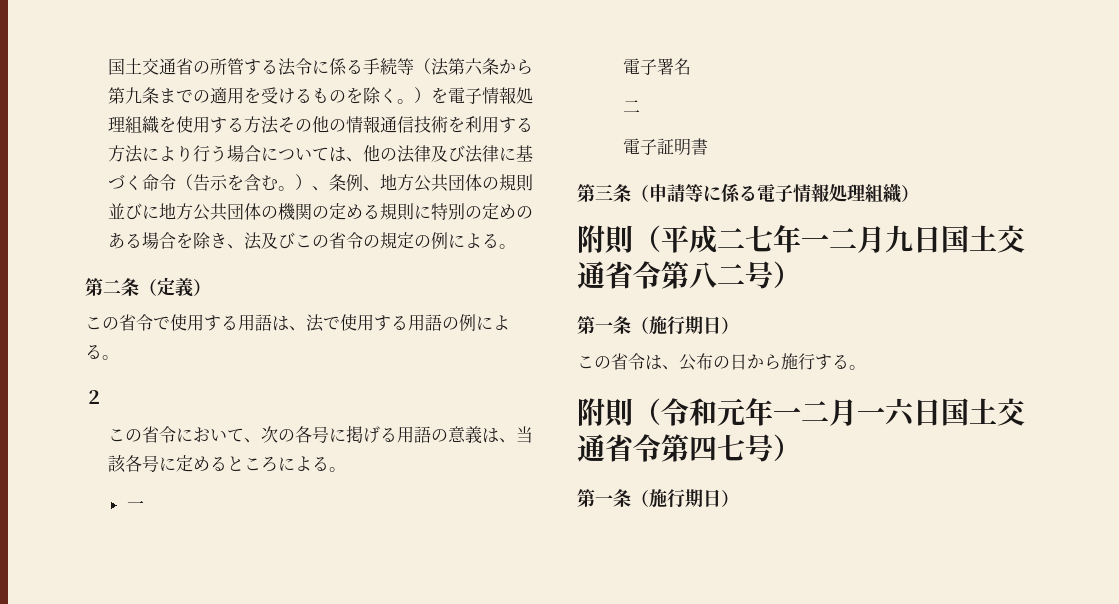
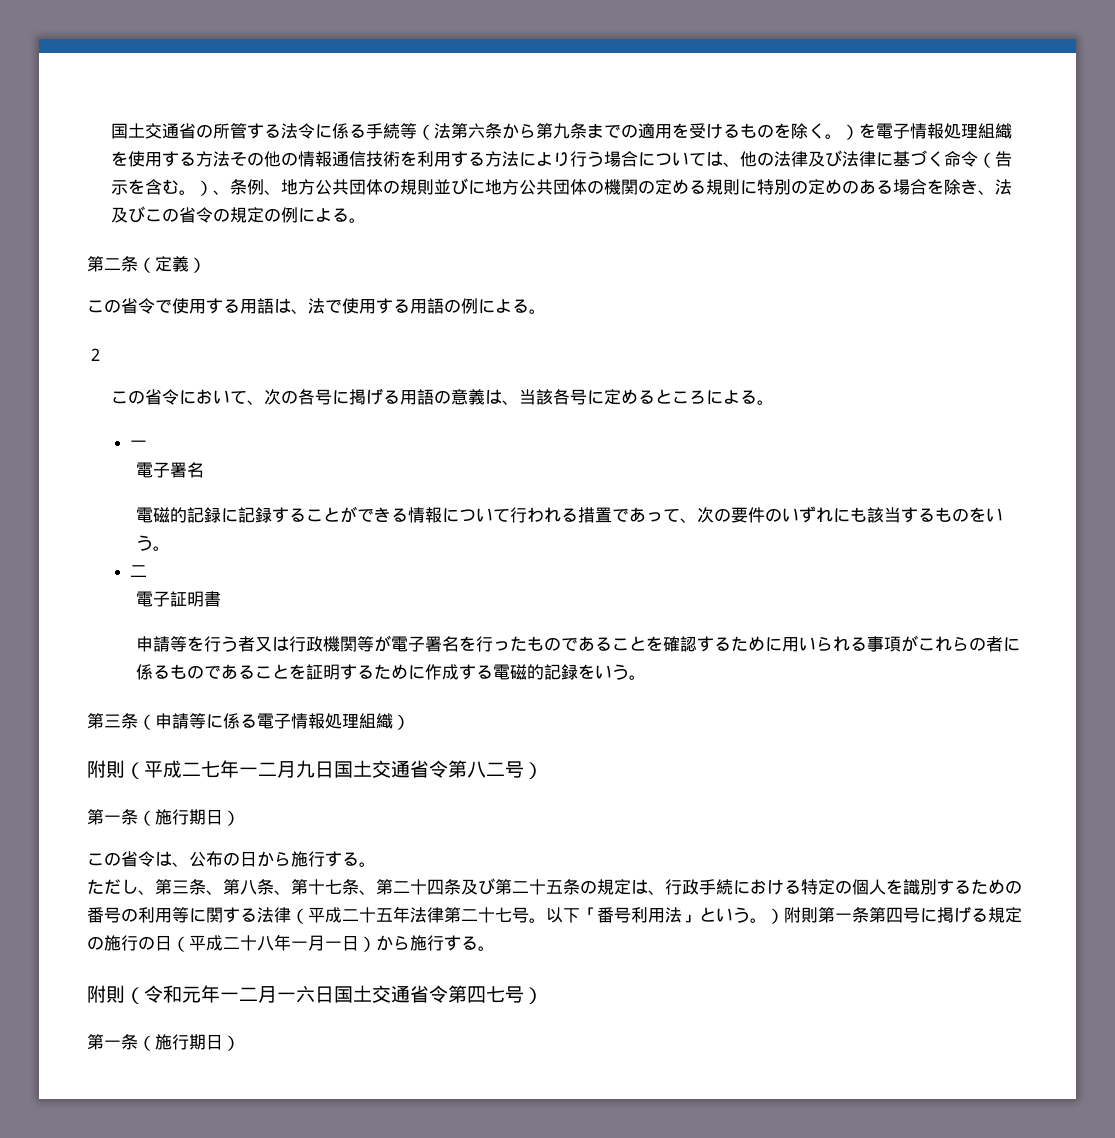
[623,100,641,113] [623,138,709,156] 二 // 電子証明書 -> [135,506,1003,523] [135,535,170,551] [129,565,147,577] [135,591,221,607] [135,635,1020,652] [135,664,646,680] 電磁的記録に記録することができる情報について行われる措置であって、次の要件のいずれにも該当するものをいう。 // 二 // 電子証明書 // 申請等を行う者又は行政機関等が電子署名を行ったものであることを確認するために用いられる事項がこれらの者に係るものであることを証明するために作成する電磁的記録をいう。
(866, 367) none -> [87,878,1022,895] [87,906,1022,924] [87,934,495,952] // ただし、第三条、第八条、第十七条、第二十四条及び第二十五条の規定は、行政手続における特定の個人を識別するための番号の利用等に関する法律（平成二十五年法律第二十七号。以下「番号利用法」という。）附則第一条第四号に掲げる規定の施行の日（平成二十八年一月一日）から施行する。

